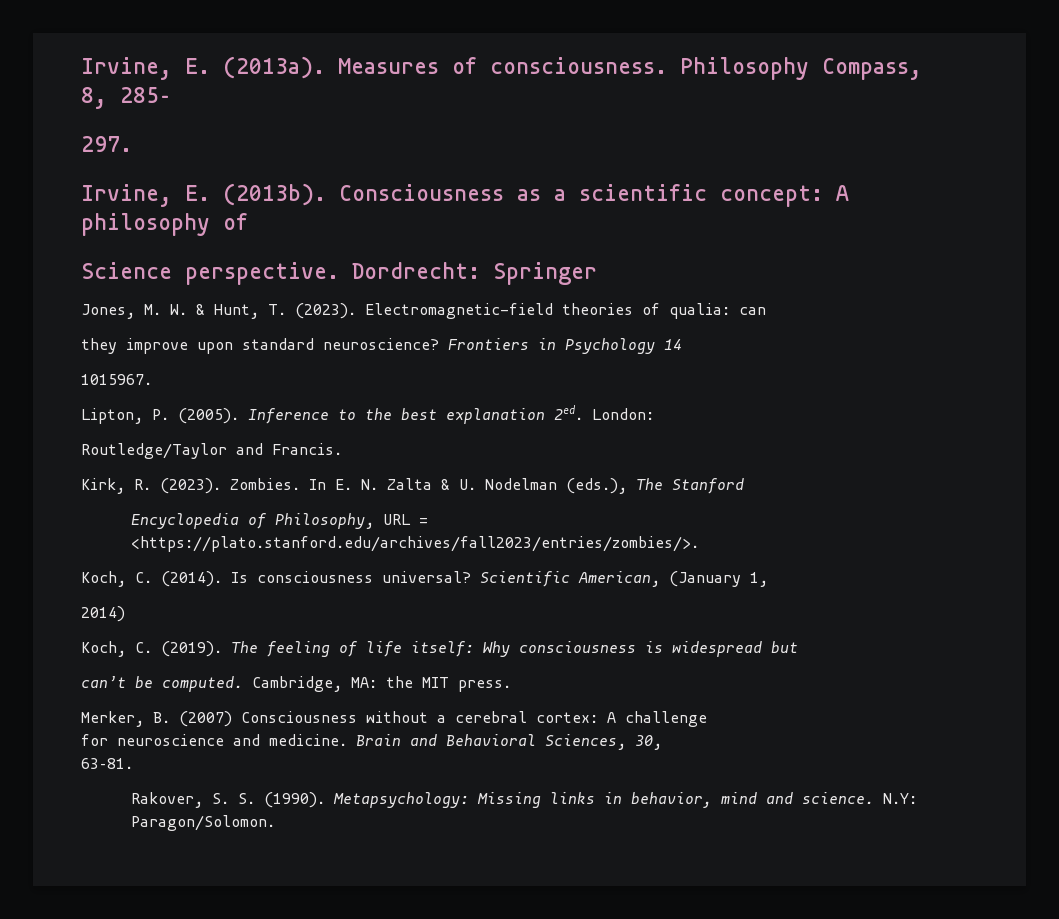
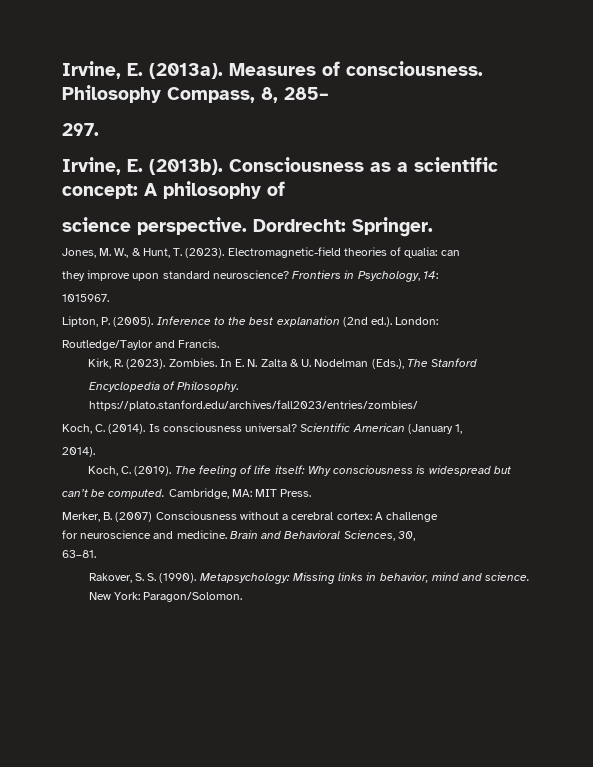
[81,262,172,279] Science -> [62,217,131,232] science
[493,262,597,285] Springer -> [352,217,433,237] Springer.
[170,304,187,315] W. -> [114,248,129,258] W.,
[565,338,682,354] Psychology 14 -> [357,271,438,282] Psychology, 14:
[554,405,583,420] 2ed. -> [342,317,393,327] (2nd ed.).
[566,478,627,494] (eds.), -> [371,359,404,369] (Eds.),
[274,513,428,529] [130,536,699,552] Philosophy, URL = <https://plato.stanford.edu/archives/fall2023/entries/zombies/>. -> [177,381,239,392] [88,400,418,411] Philosophy. https://plato.stanford.edu/archives/fall2023/entries/zombies/
[578,571,660,587] American, -> [352,423,405,432] American
[81,606,125,622] 2014) -> [62,447,95,457] 2014).
[386,676,511,692] the MIT press. -> [255,489,312,497] MIT Press.
[882,793,917,804] N.Y: -> [88,592,140,600] New York:

